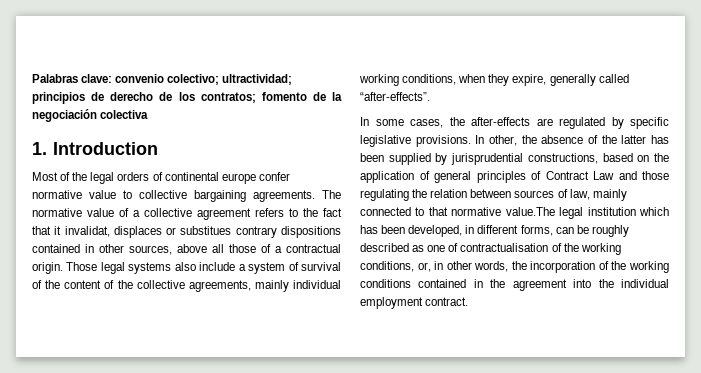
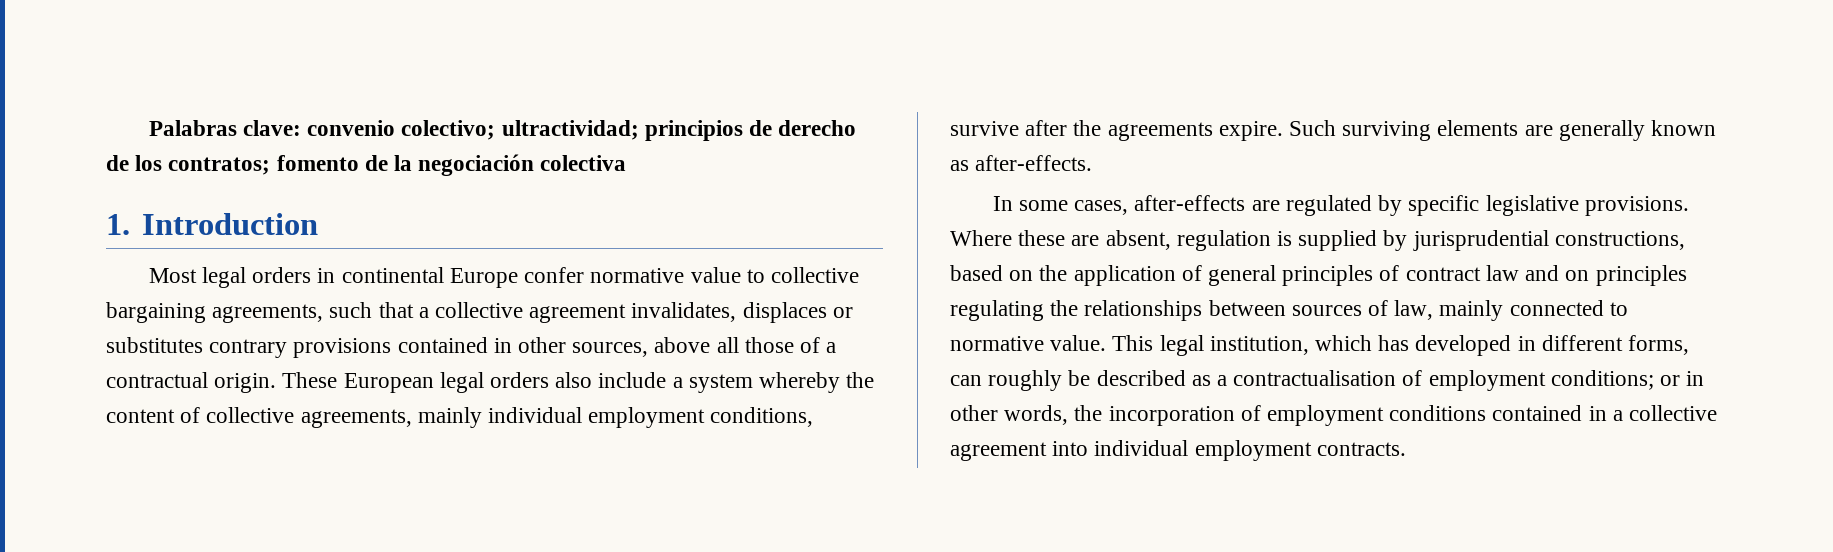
[60,172,256,184] of the legal orders of continental europe -> [202,267,518,288] legal orders in continental Europe
[253,190,341,202] [32,208,342,220] [32,226,341,238] agreements. The normative value of a collective agreement refers to the fact that it invalidat, displaces or substitues contrary dispositions -> [212,302,853,323] [106,337,392,358] agreements, such that a collective agreement invalidates, displaces or substitutes contrary provisions
[66,262,172,274] Those legal systems -> [282,372,550,393] These European legal orders
[288,262,341,271] [32,280,42,289] of survival of -> [759,372,841,393] whereby
[117,280,133,289] the -> (201, 415) none
[359,74,629,86] [360,92,430,101] working conditions, when they expire, generally called “after-effects”. -> [588,407,814,428] [950,120,1717,141] [950,155,1093,171] employment conditions, survive after the agreements expire. Such surviving elements are generally known as after-effects.
[449,117,465,126] the -> (1129, 207) none
[475,135,669,146] [360,153,384,162] In other, the absence of the latter has been -> [950,230,1293,251] Where these are absent, regulation is
[545,171,669,180] Contract Law and those -> [1405,265,1687,286] contract law and on principles
[430,189,468,198] relation -> [1084,300,1203,321] relationships
[428,207,669,219] [360,225,629,237] [360,243,621,255] [360,261,431,272] that normative value.The legal institution which has been developed, in different forms, can be roughly described as one of contractualisation of the working conditions, or, -> [950,335,1690,356] [950,370,1681,391] normative value. This legal institution, which has developed in different forms, can roughly be described as a contractualisation of employment conditions; or
[611,261,669,273] the working -> [1267,405,1385,426] employment
[490,279,506,288] the -> [1612,405,1718,421] a collective
[598,279,669,288] [360,297,469,309] the individual employment contract. -> [1094,440,1406,461] individual employment contracts.

